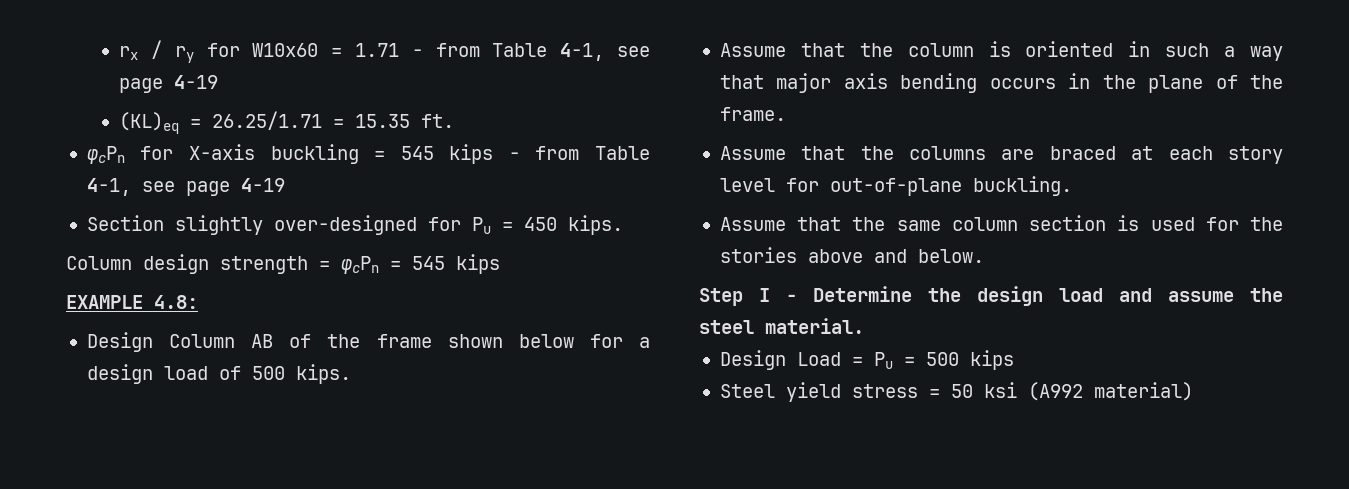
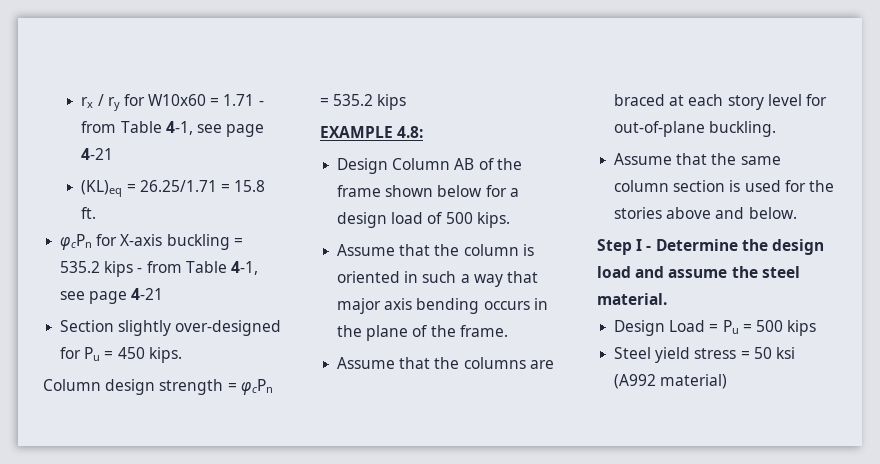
[174,75,219,89] 4-19 -> [81,148,114,160] 4-21
[355,114,411,128] 15.35 -> [234,180,266,192] 15.8
[400,146,434,160] 545 -> [60,261,101,273] 535.2
[240,178,285,192] 4-19 -> [131,288,164,300] 4-21
[412,256,445,270] 545 -> [333,94,374,106] 535.2

